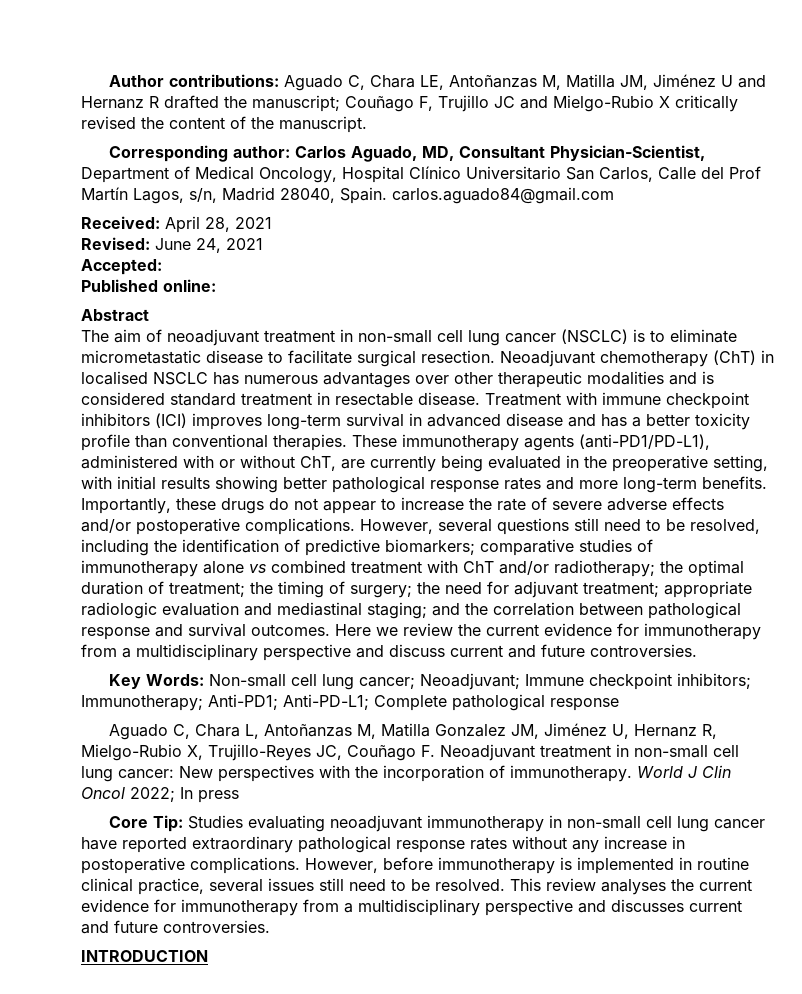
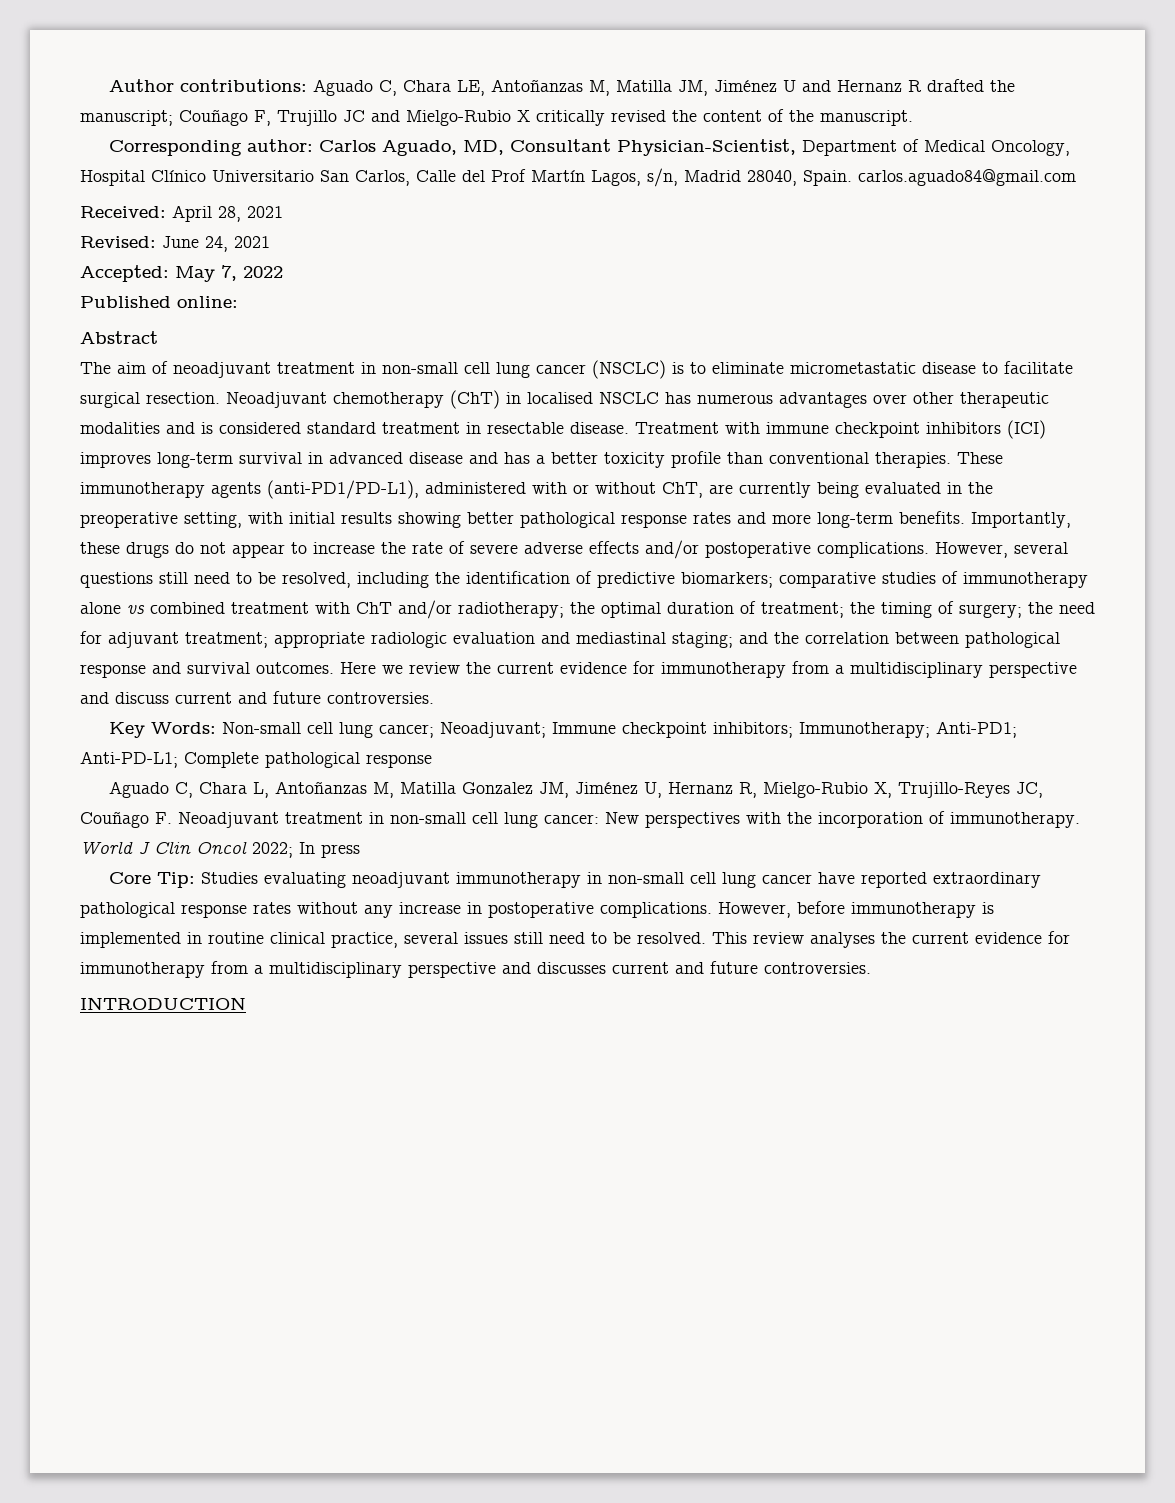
(162, 267) none -> [175,265,283,282] May 7, 2022

